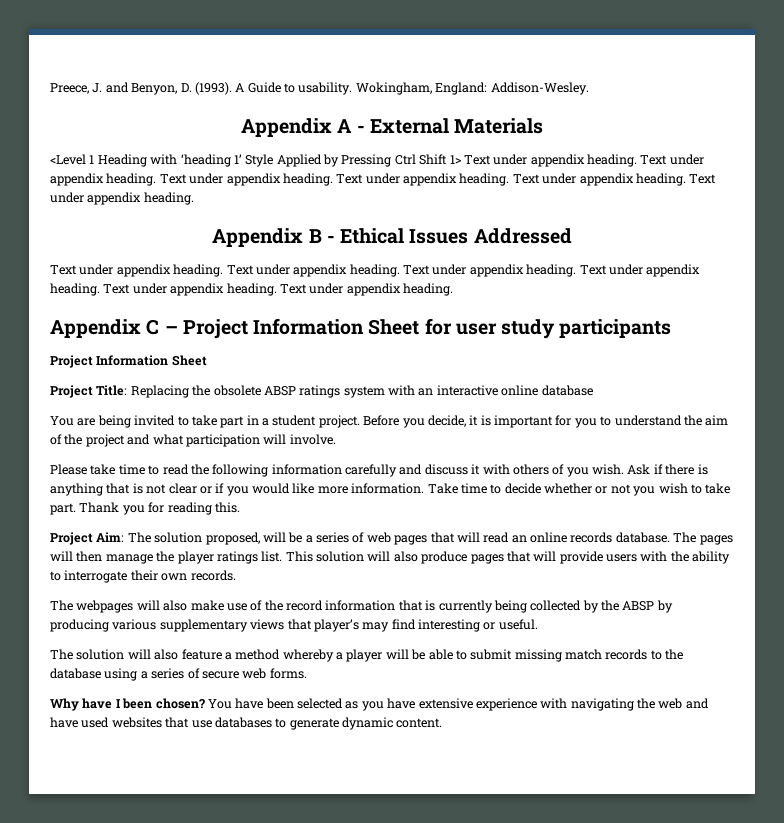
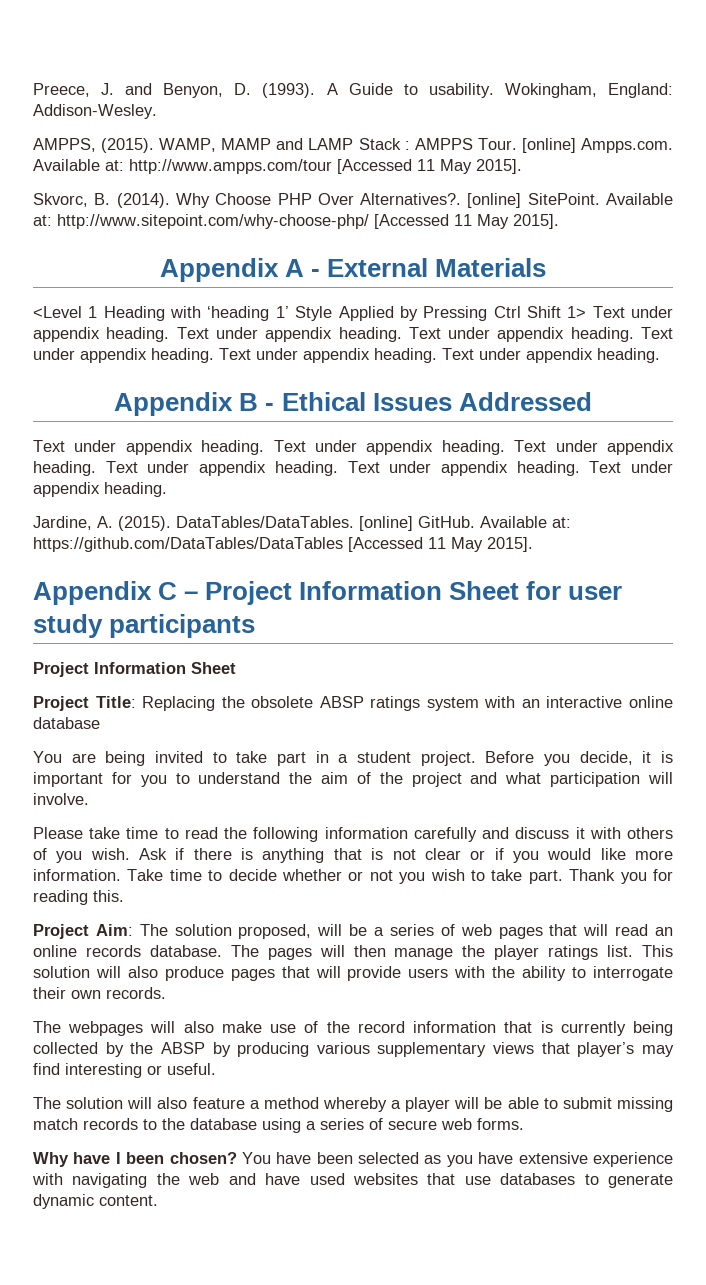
(589, 88) none -> [33,138,673,153] [33,159,522,174] [33,193,673,208] [33,214,559,229] // AMPPS, (2015). WAMP, MAMP and LAMP Stack : AMPPS Tour. [online] Ampps.com. Available at: http://www.ampps.com/tour [Accessed 11 May 2015]. // Skvorc, B. (2014). Why Choose PHP Over Alternatives?. [online] SitePoint. Available at: http://www.sitepoint.com/why-choose-php/ [Accessed 11 May 2015].
(453, 289) none -> [33,516,571,531] [33,537,533,552] // Jardine, A. (2015). DataTables/DataTables. [online] GitHub. Available at: https://github.com/DataTables/DataTables [Accessed 11 May 2015].

